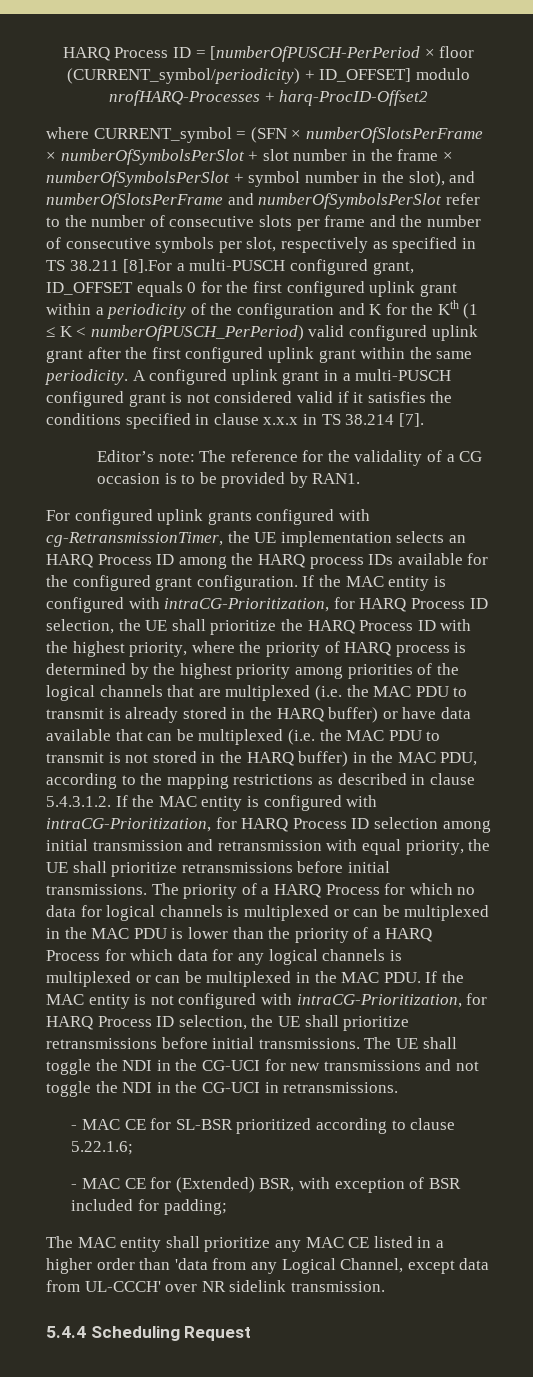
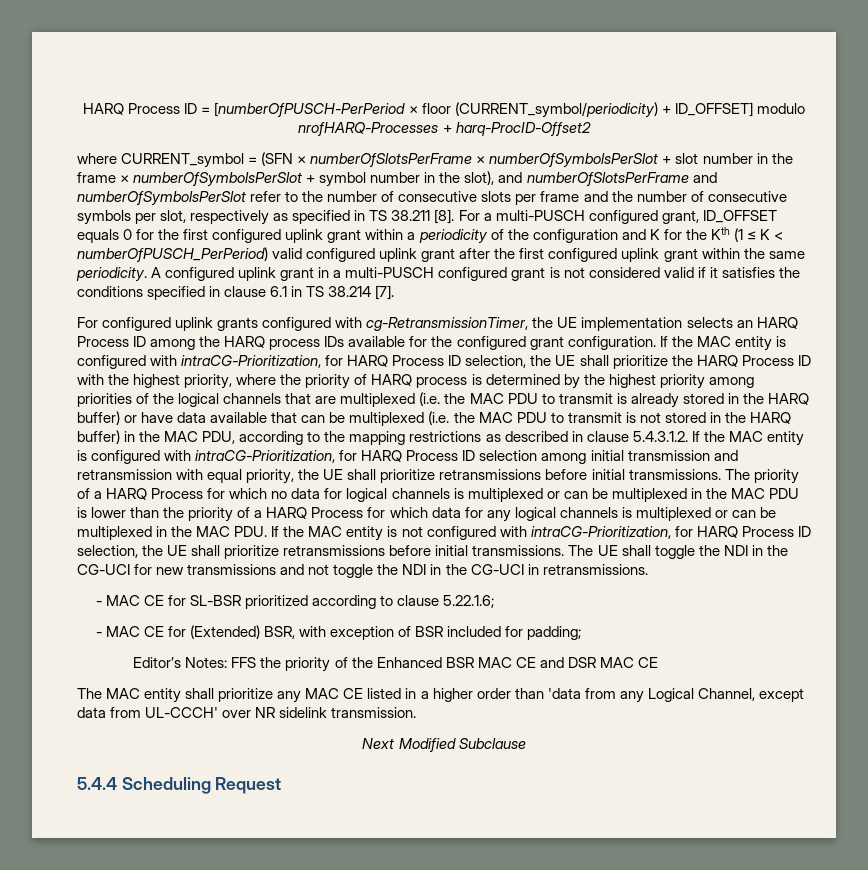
[123,259,173,273] [8].For -> [434,209,480,224] [8]. For
[263,417,299,425] x.x.x -> [270,286,288,297] 6.1
[96,450,483,466] [96,472,361,488] // Editor’s note: The reference for the validality of a CG occasion is to be provided by RAN1. -> (395, 292) none
(227, 1207) none -> [133,657,658,672] // Editor’s Notes: FFS the priority of the Enhanced BSR MAC CE and DSR MAC CE
(385, 1286) none -> [362,738,526,752] // Next Modified Subclause

